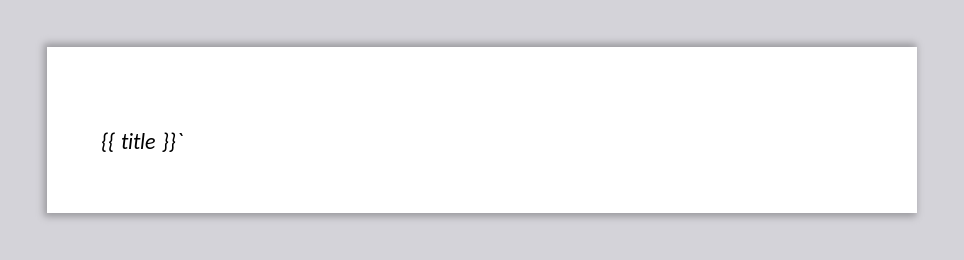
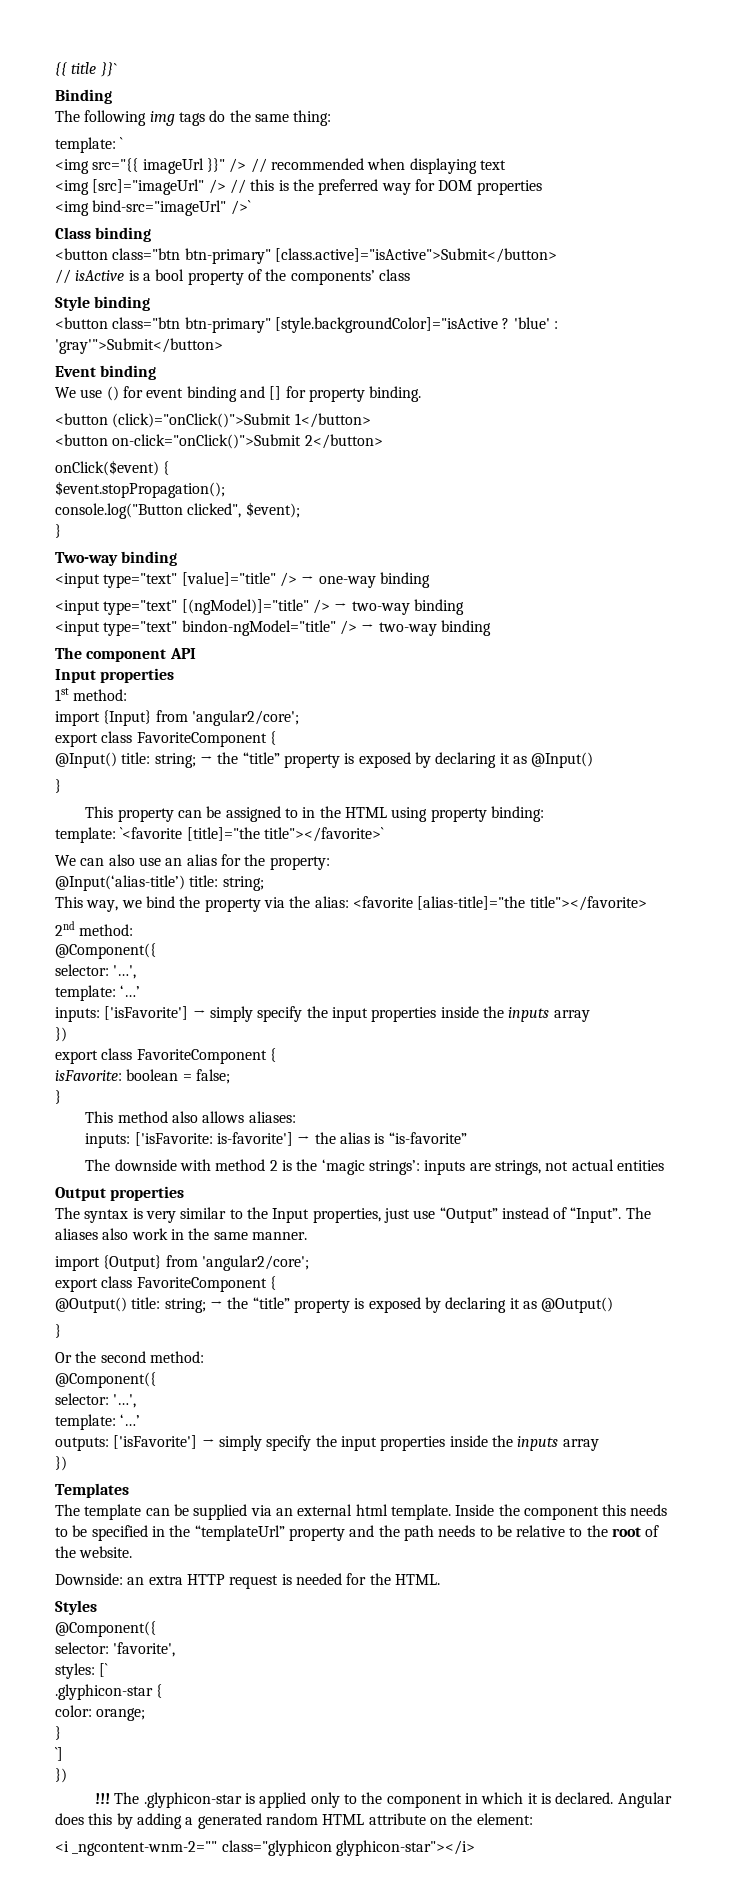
(183, 142) none -> [55,89,112,104] [55,110,332,126] [55,137,124,153] [55,158,506,174] [55,179,542,195] [55,200,251,216] [55,227,152,242] [55,248,557,264] [55,269,410,285] [55,296,151,311] [55,317,558,333] [55,338,223,354] [55,365,157,380] [55,386,422,402] [55,413,371,428] [55,434,383,449] [55,460,170,476] [55,481,225,498] [55,502,300,519] [55,524,61,538] [55,551,178,566] [55,572,430,588] [55,599,464,615] [55,620,491,636] [55,647,196,662] [55,668,175,683] [55,688,128,701] [55,710,299,726] [55,731,276,747] [55,752,594,768] [55,779,61,793] [85,806,544,822] [55,827,384,843] [55,854,330,870] [55,875,264,891] [55,896,647,912] [55,921,134,936] [55,943,156,959] [55,964,137,979] [55,985,141,1001] [55,1006,590,1022] [55,1027,67,1042] [55,1048,276,1064] [55,1069,230,1084] [55,1090,61,1104] [85,1111,296,1123] [85,1132,467,1148] [85,1159,664,1175] [55,1186,185,1201] [55,1207,651,1223] [55,1228,307,1240] [55,1255,309,1271] [55,1276,276,1292] [55,1297,614,1313] [55,1324,61,1338] [55,1351,204,1363] [55,1372,156,1388] [55,1393,137,1408] [55,1414,141,1430] [55,1435,599,1451] [55,1456,67,1471] [55,1483,129,1498] [55,1504,668,1520] [55,1525,660,1541] [55,1546,133,1558] [55,1573,440,1589] [55,1600,97,1615] [55,1621,156,1637] [55,1642,176,1657] [55,1663,109,1679] [55,1684,163,1700] [55,1705,146,1721] [55,1726,61,1740] [55,1747,63,1761] [55,1768,67,1783] [95,1792,672,1808] [55,1813,533,1829] [55,1840,475,1856] // Binding // The following img tags do the same thing: // template: ` // <img src="{{ imageUrl }}" /> // recommended when displaying text // <img [src]="imageUrl" /> // this is the preferred way for DOM properties // <img bind-src="imageUrl" />` // Class binding // <button class="btn btn-primary" [class.active]="isActive">Submit</button> // // isActive is a bool property of the components’ class // Style binding // <button class="btn btn-primary" [style.backgroundColor]="isActive ? 'blue' : 'gray'">Submit</button> // Event binding // We use () for event binding and [] for property binding. // <button (click)="onClick()">Submit 1</button> // <button on-click="onClick()">Submit 2</button> // onClick($event) { // $event.stopPropagation(); // console.log("Button clicked", $event); // } // Two-way binding // <input type="text" [value]="title" /> → one-way binding // <input type="text" [(ngModel)]="title" /> → two-way binding // <input type="text" bindon-ngModel="title" /> → two-way binding // The component API // Input properties // 1st method: // import {Input} from 'angular2/core'; // export class FavoriteComponent { // @Input() title: string; → the “title” property is exposed by declaring it as @Input() // } // This property can be assigned to in the HTML using property binding: // template: `<favorite [title]="the title"></favorite>` // We can also use an alias for the property: // @Input(‘alias-title’) title: string; // This way, we bind the property via the alias: <favorite [alias-title]="the title"></favorite> // 2nd method: // @Component({ // selector: '…', // template: ‘…’ // inputs: ['isFavorite'] → simply specify the input properties inside the inputs array // }) // export class FavoriteComponent { // isFavorite: boolean = false; // } // This method also allows aliases: // inputs: ['isFavorite: is-favorite'] → the alias is “is-favorite” // The downside with method 2 is the ‘magic strings’: inputs are strings, not actual entities // Output properties // The syntax is very similar to the Input properties, just use “Output” instead of “Input”. The aliases also work in the same manner. // import {Output} from 'angular2/core'; // export class FavoriteComponent { // @Output() title: string; → the “title” property is exposed by declaring it as @Output() // } // Or the second method: // @Component({ // selector: '…', // template: ‘…’ // outputs: ['isFavorite'] → simply specify the input properties inside the inputs array // }) // Templates // The template can be supplied via an external html template. Inside the component this needs to be specified in the “templateUrl” property and the path needs to be relative to the root of the website. // Downside: an extra HTTP request is needed for the HTML. // Styles // @Component({ // selector: 'favorite', // styles: [` // .glyphicon-star { // color: orange; // } // `] // }) // !!! The .glyphicon-star is applied only to the component in which it is declared. Angular does this by adding a generated random HTML attribute on the element: // <i _ngcontent-wnm-2="" class="glyphicon glyphicon-star"></i>

